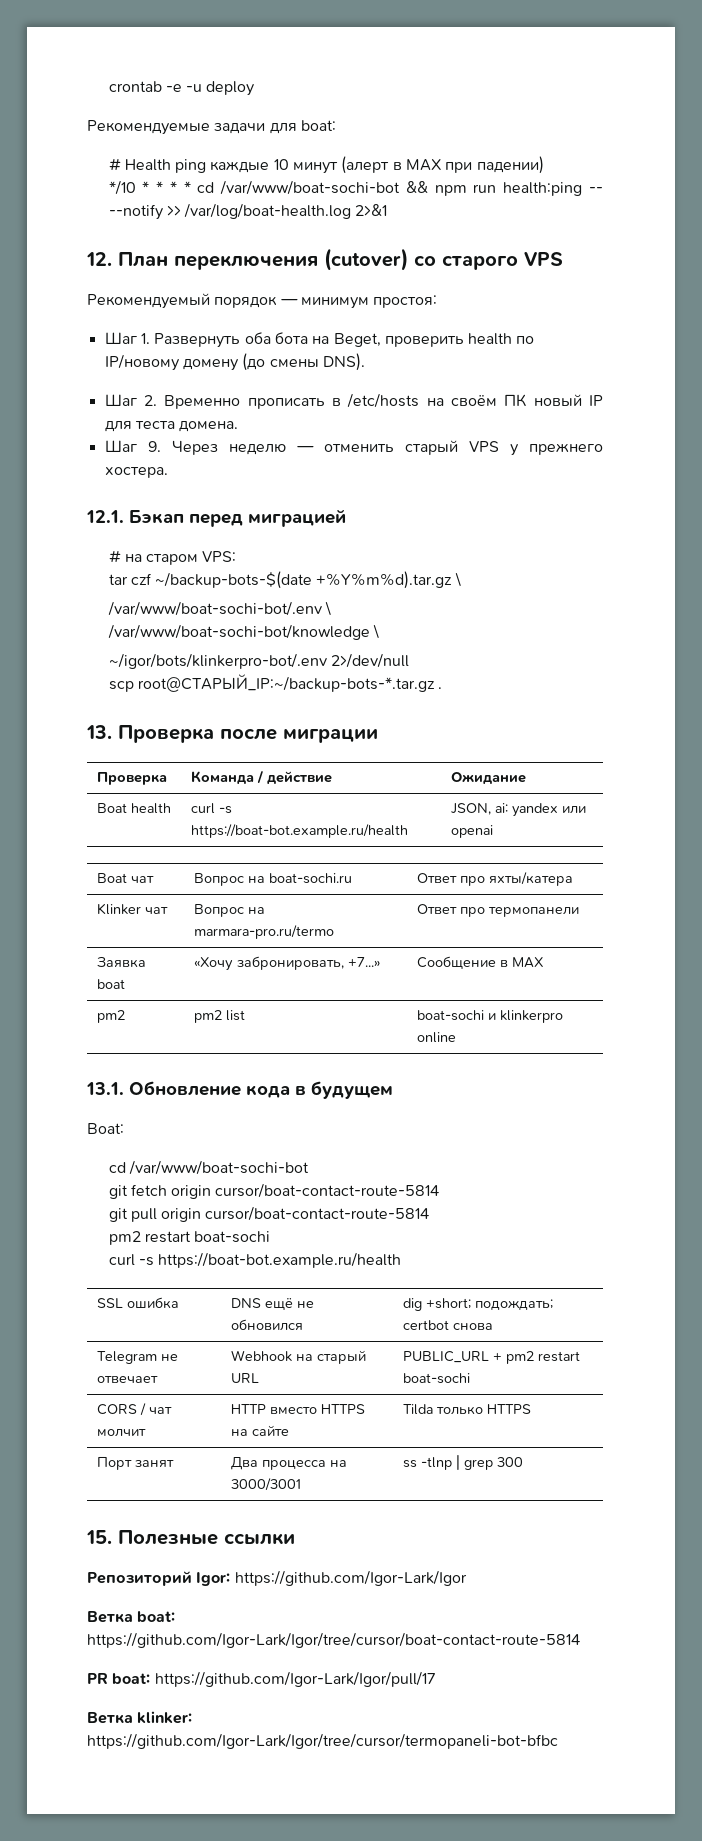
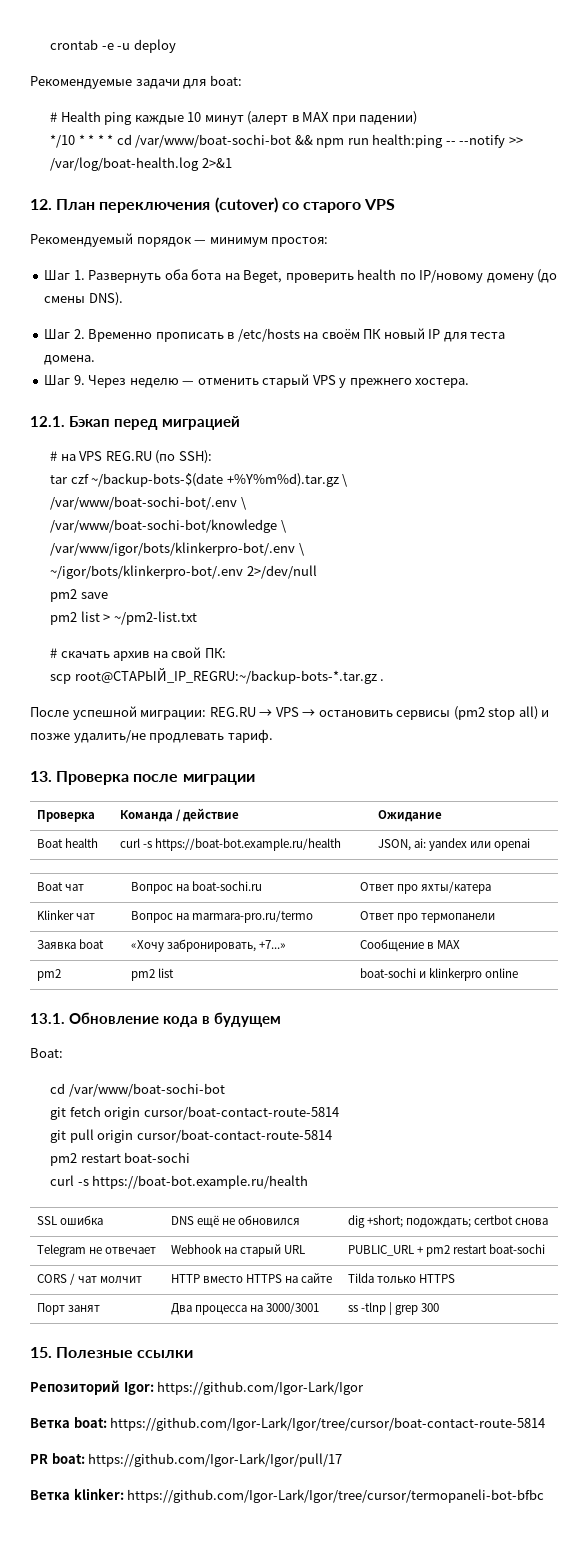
[146,551,237,565] старом VPS: -> [79,450,212,464] VPS REG.RU (по SSH):
(379, 631) none -> [50,542,304,556] // /var/www/igor/bots/klinkerpro-bot/.env \
(409, 660) none -> [50,589,108,602] [50,611,197,625] [50,647,226,661] // pm2 save // pm2 list > ~/pm2-list.txt // # скачать архив на свой ПК:
[137,674,435,692] root@СТАРЫЙ_IP:~/backup-bots-*.tar.gz -> [74,668,377,684] root@СТАРЫЙ_IP_REGRU:~/backup-bots-*.tar.gz
(443, 688) none -> [30,706,550,720] [30,729,273,743] // После успешной миграции: REG.RU → VPS → остановить сервисы (pm2 stop all) и позже удалить/не продлевать тариф.

